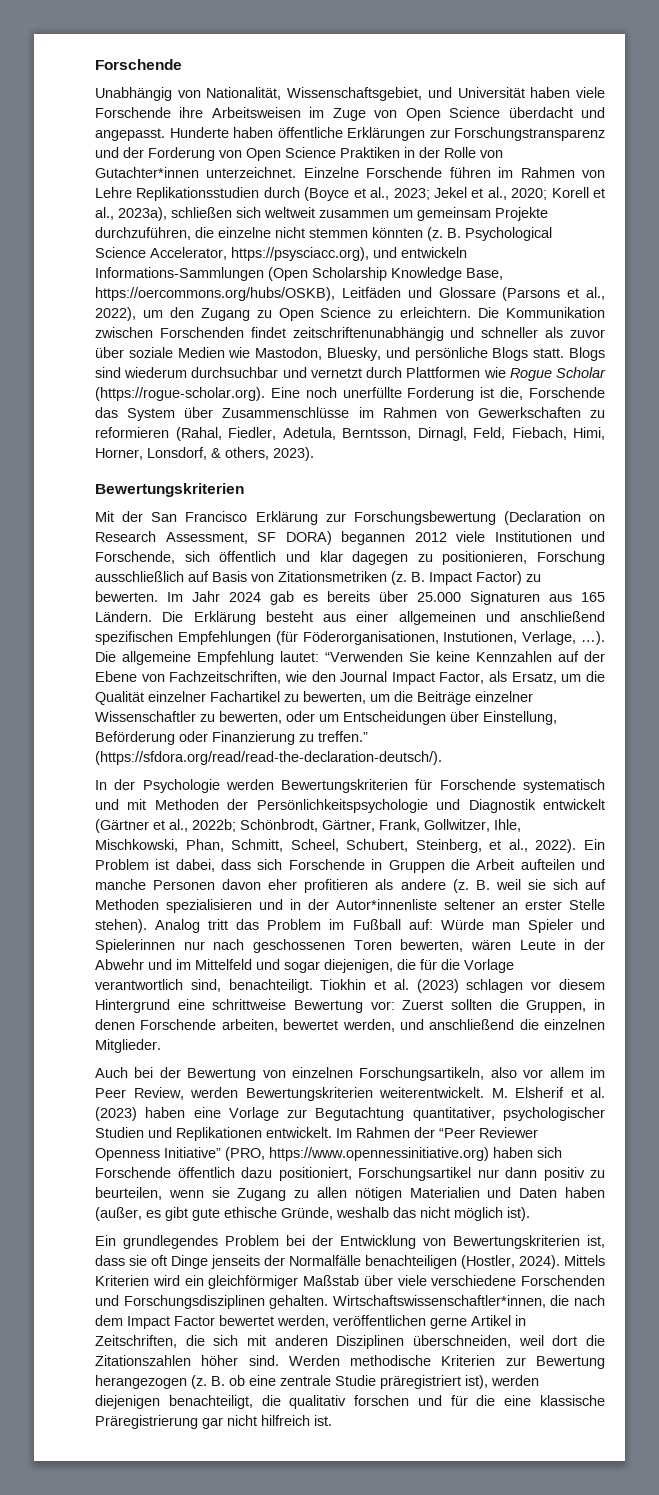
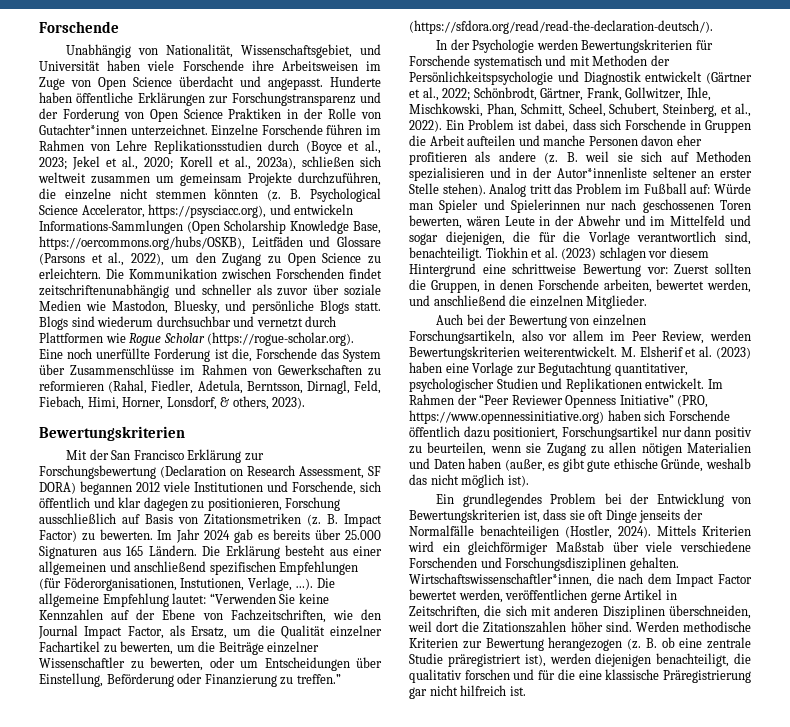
[192,819,236,832] 2022b; -> [442,88,471,101] 2022;

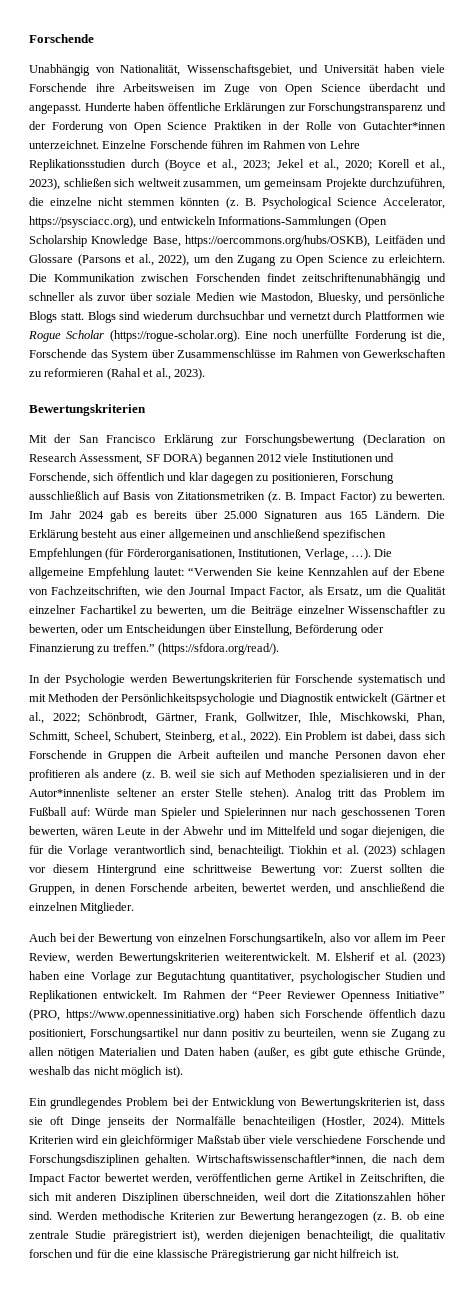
[256,157,296,170] 2023a), -> [29,178,60,190] 2023),
[91,176,150,184] zusammen -> [183,181,241,190] zusammen,
[108,380,381,394] [39,396,269,410] (Rahal, Fiedler, Adetula, Berntsson, Dirnagl, Feld, Fiebach, Himi, Horner, Lonsdorf, & others, -> [106,368,171,380] (Rahal et al.,
[63,577,245,591] Föderorganisationen, Instutionen, -> [126,548,302,560] Förderorganisationen, Institutionen,
[409,20,713,34] (https://sfdora.org/read/read-the-declaration-deutsch/). -> [158,643,280,655] (https://sfdora.org/read/).
[409,557,477,568] Forschenden -> [365,1135,424,1144] Forschende

